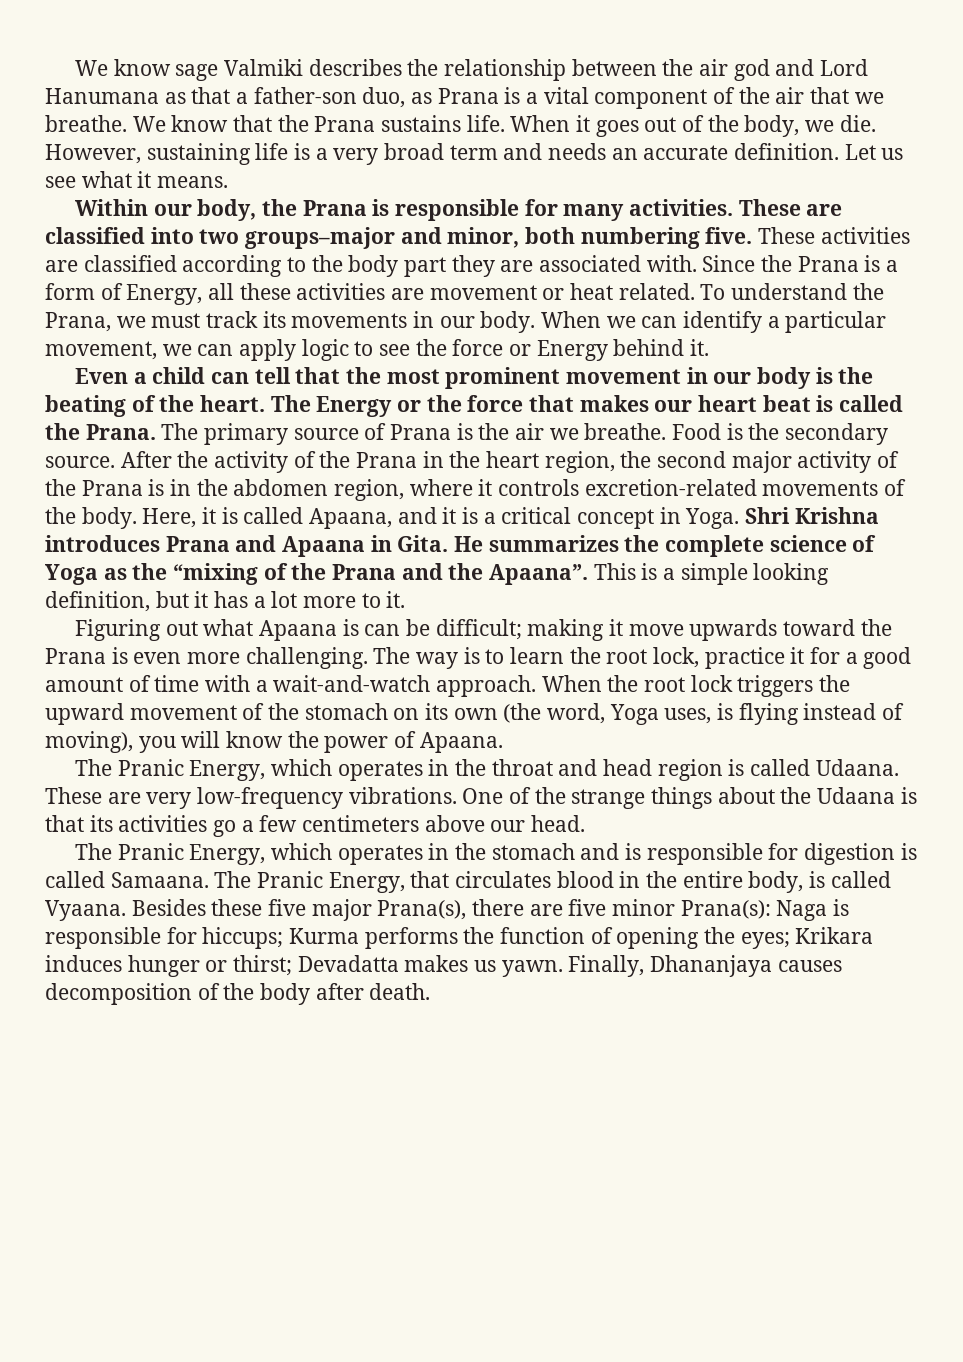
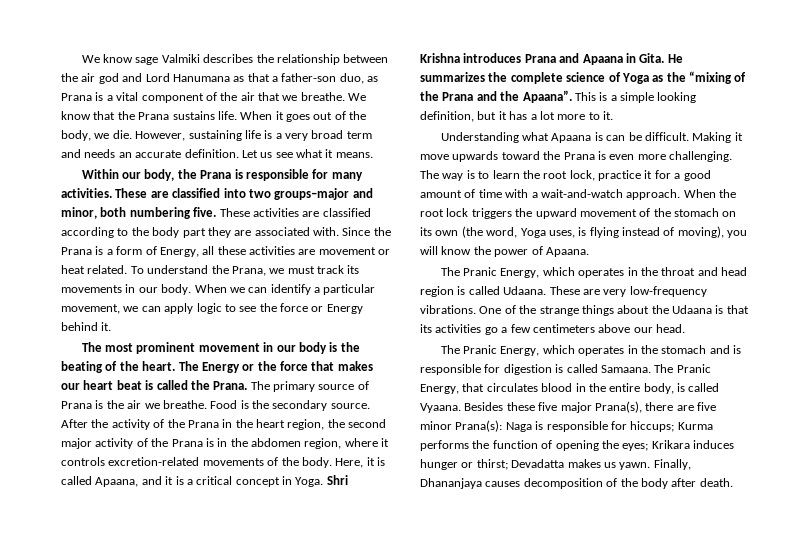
[74,367,381,384] Even a child can tell that the -> [81,342,102,352] The
[74,619,198,641] Figuring out -> [440,132,519,143] Understanding
[435,619,605,641] difficult; making -> [644,132,732,143] difficult. Making

